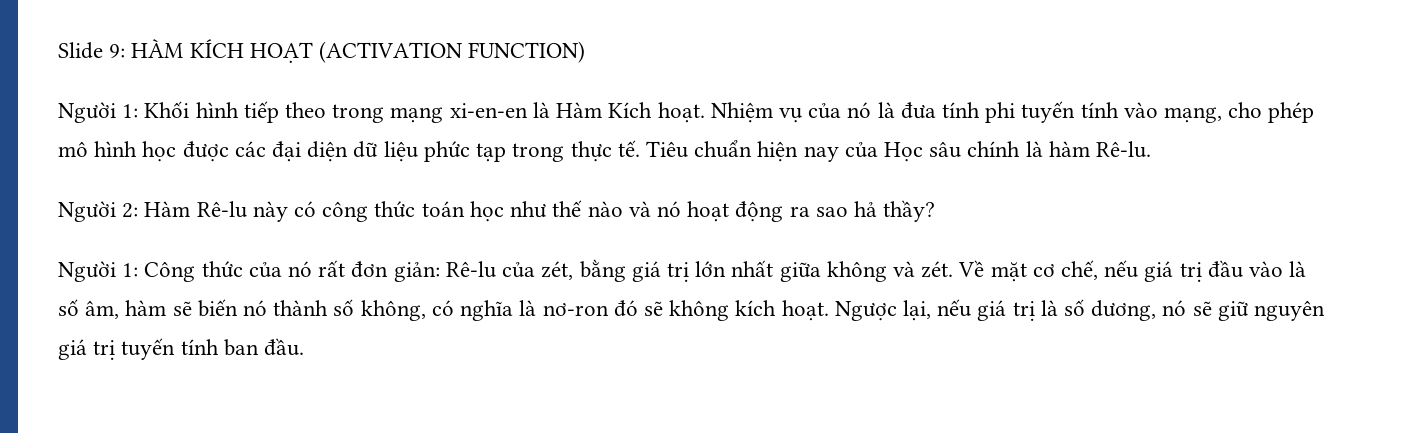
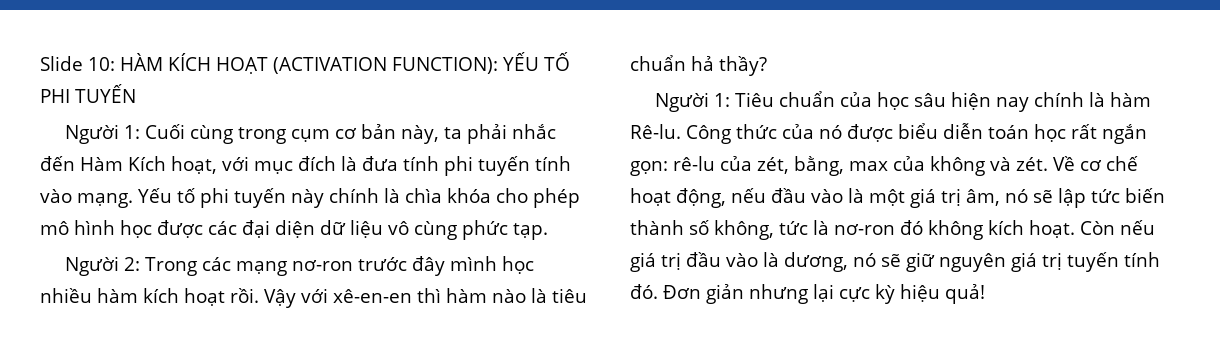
[109,44,126,58] 9: -> [88,57,115,71] 10:
[468,41,586,63] [58,101,872,123] FUNCTION) // Người 1: Khối hình tiếp theo trong mạng xi-en-en là Hàm Kích hoạt. Nhiệm vụ của nó -> [391,52,570,74] [40,84,136,103] [65,124,557,144] [40,156,336,174] FUNCTION): YẾU TỐ PHI TUYẾN // Người 1: Cuối cùng trong cụm cơ bản này, ta phải nhắc đến Hàm Kích hoạt, với mục đích
[1164,107,1223,123] mạng, -> [77,188,491,208] mạng. Yếu tố phi tuyến này chính là chìa khóa
[423,140,1152,162] [58,200,936,222] [58,259,1099,282] phức tạp trong thực tế. Tiêu chuẩn hiện nay của Học sâu chính là hàm Rê-lu. // Người 2: Hàm Rê-lu này có công thức toán học như thế nào và nó hoạt động ra sao hả thầy? // Người 1: Công thức của nó rất đơn giản: Rê-lu của zét, bằng giá trị lớn nhất giữa không và zét. Về mặt cơ chế, -> [388,220,548,240] [65,256,535,276] [40,288,587,308] [630,55,767,76] [655,91,1152,112] [630,123,1147,144] [630,156,1138,176] [630,188,1165,208] [630,220,1115,240] vô cùng phức tạp. // Người 2: Trong các mạng nơ-ron trước đây mình học nhiều hàm kích hoạt rồi. Vậy với xê-en-en thì hàm nào là tiêu chuẩn hả thầy? // Người 1: Tiêu chuẩn của học sâu hiện nay chính là hàm Rê-lu. Công thức của nó được biểu diễn toán học rất ngắn gọn: rê-lu của zét, bằng, max của không và zét. Về cơ chế hoạt động, nếu đầu vào là một giá trị âm, nó sẽ lập tức biến thành số không, tức là nơ-ron đó không kích hoạt. Còn
[58,299,1086,321] số âm, hàm sẽ biến nó thành số không, có nghĩa là nơ-ron đó sẽ không kích hoạt. Ngược lại, nếu giá trị là số -> (779, 259) none
[223,338,305,356] ban đầu. -> [630,284,985,304] đó. Đơn giản nhưng lại cực kỳ hiệu quả!

